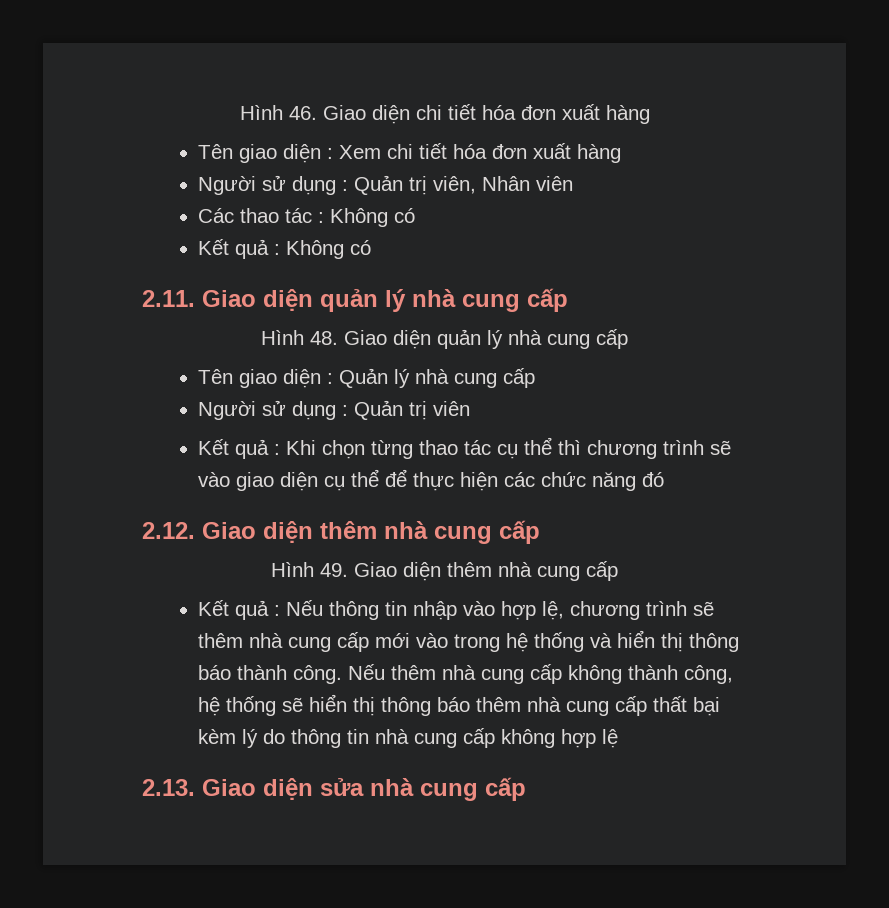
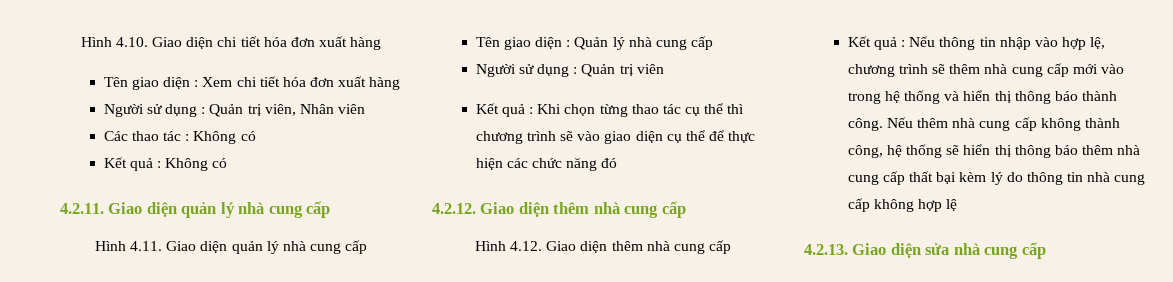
[239,105,317,120] Hình 46. -> [80,37,148,47] Hình 4.10.
[142,290,195,307] 2.11. -> [60,203,104,214] 4.2.11.
[310,331,338,345] 48. -> [129,241,162,251] 4.11.
[142,522,195,539] 2.12. -> [432,203,476,214] 4.2.12.
[320,563,348,577] 49. -> [510,241,543,251] 4.12.
[142,779,195,796] 2.13. -> [804,244,848,255] 4.2.13.

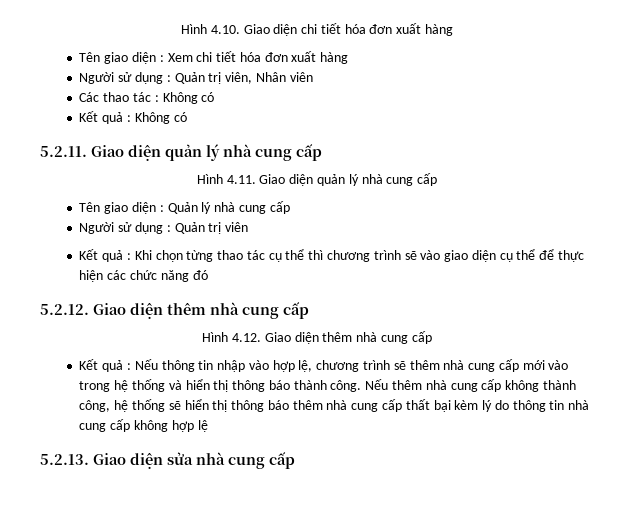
[60,203,104,214] 4.2.11. -> [40,146,87,157] 5.2.11.
[432,203,476,214] 4.2.12. -> [40,304,89,315] 5.2.12.
[804,244,848,255] 4.2.13. -> [40,454,89,465] 5.2.13.

